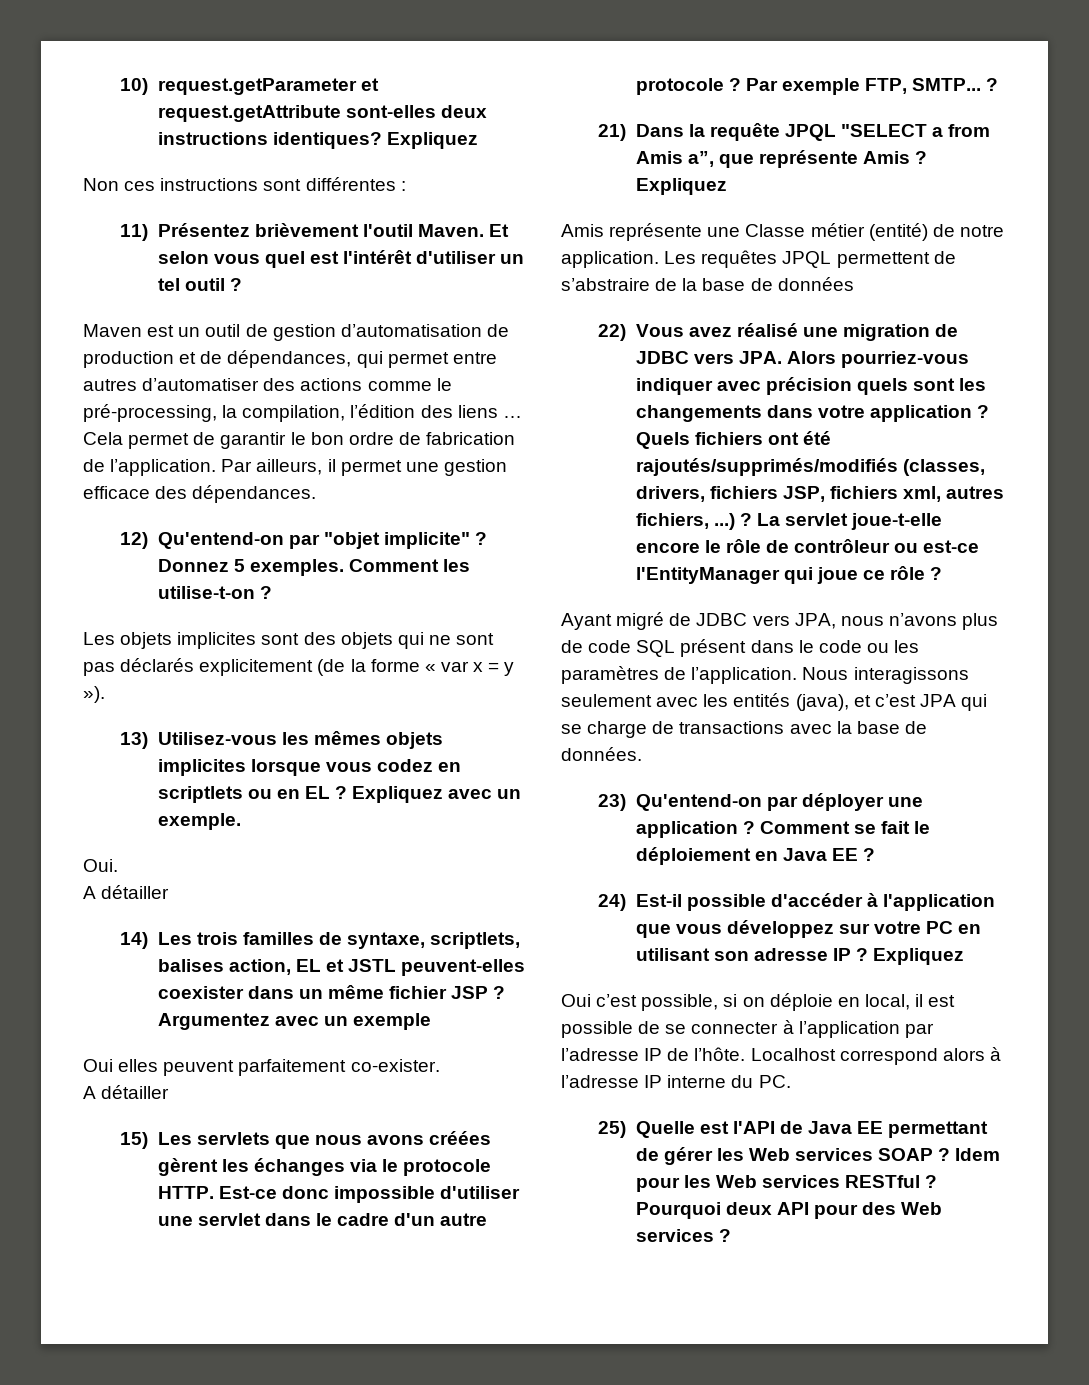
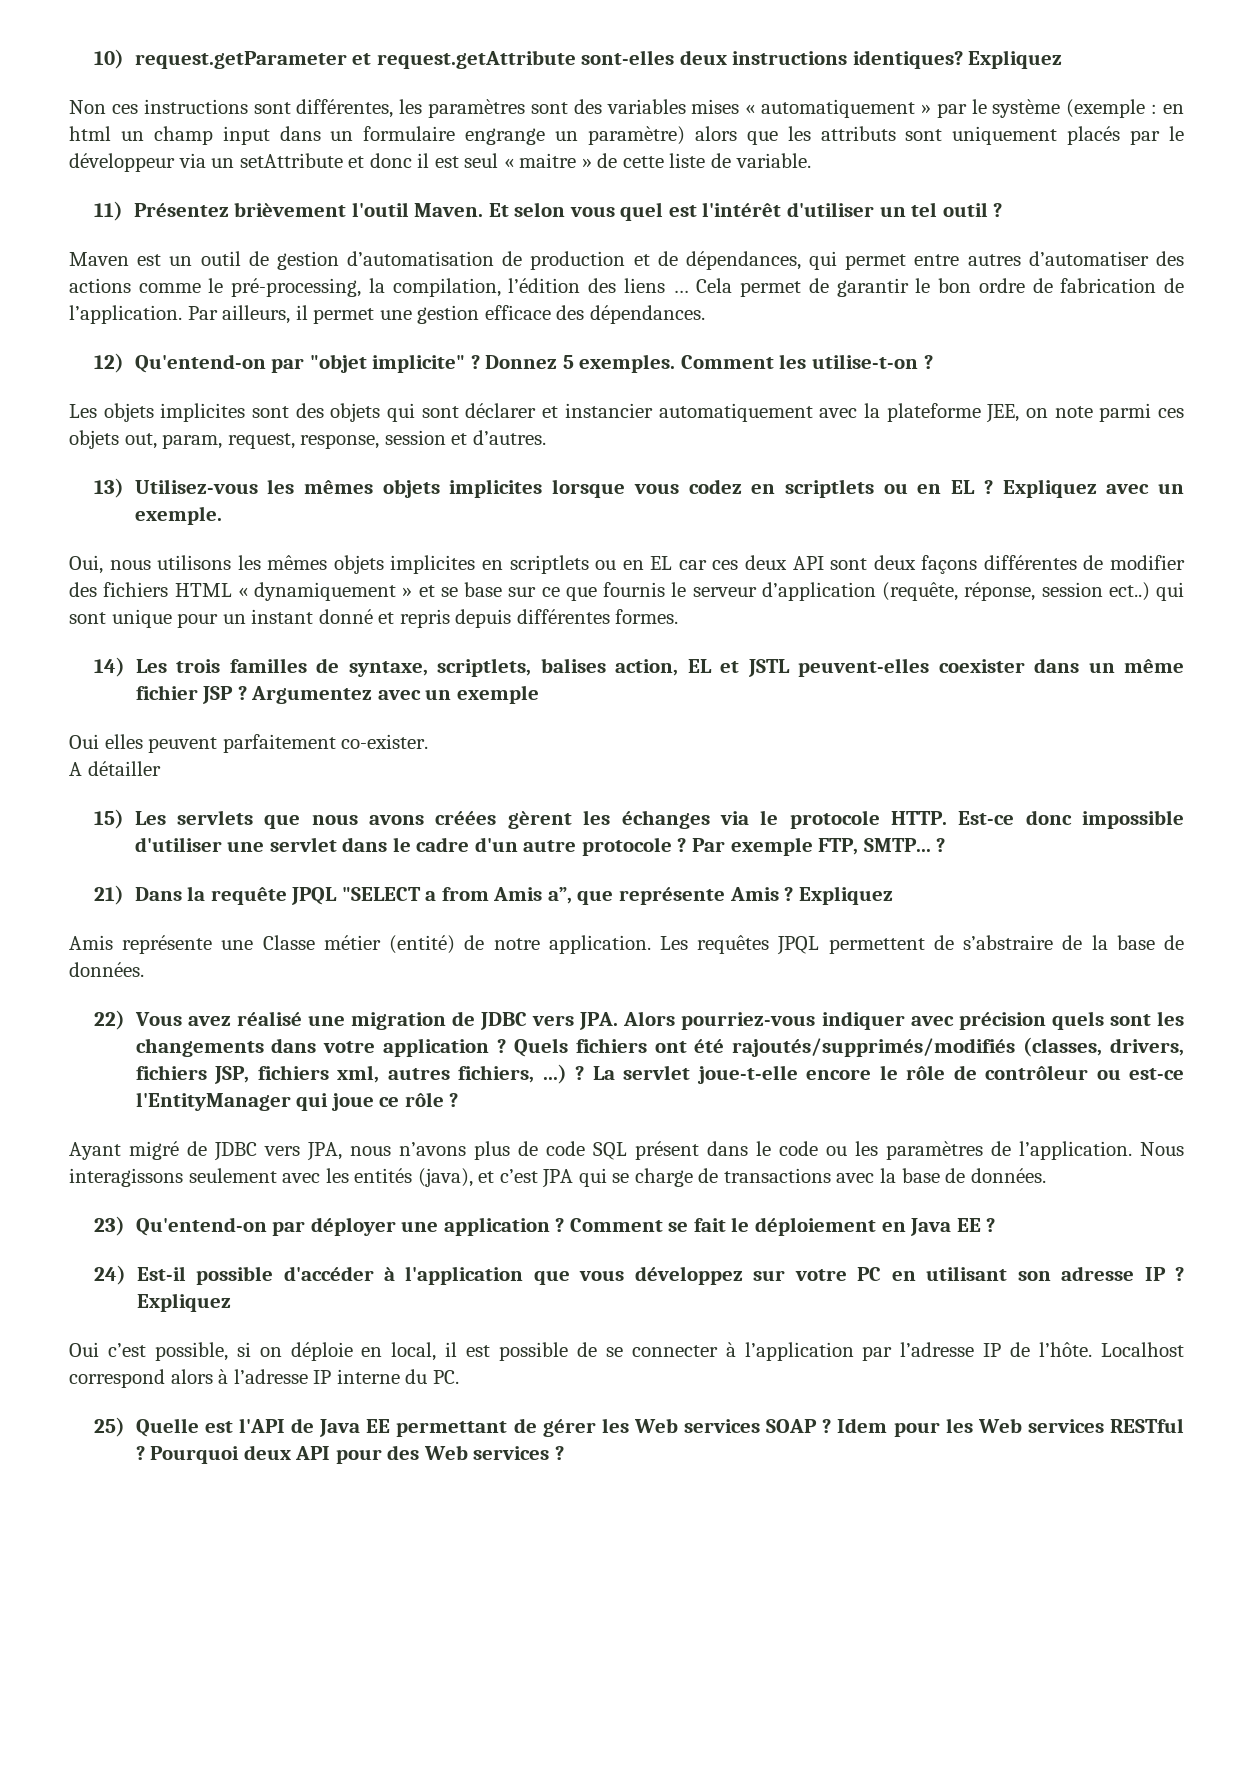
[305,177,406,191] différentes : -> [296,99,1185,118] [69,126,1185,145] [69,153,811,172] différentes, les paramètres sont des variables mises « automatiquement » par le système (exemple : en html un champ input dans un formulaire engrange un paramètre) alors que les attributs sont uniquement placés par le développeur via un setAttribute et donc il est seul « maitre » de cette liste de variable.
[428,633,495,645] [83,658,515,676] [83,686,105,703] ne sont pas déclarés explicitement (de la forme « var x = y »). -> [421,403,1185,423] [69,430,546,449] sont déclarer et instancier automatiquement avec la plateforme JEE, on note parmi ces objets out, param, request, response, session et d’autres.
[83,859,118,872] [83,885,170,899] Oui. // A détailler -> [69,555,1185,574] [69,582,1184,601] [69,609,679,628] Oui, nous utilisons les mêmes objets implicites en scriptlets ou en EL car ces deux API sont deux façons différentes de modifier des fichiers HTML « dynamiquement » et se base sur ce que fournis le serveur d’application (requête, réponse, session ect..) qui sont unique pour un instant donné et repris depuis différentes formes.
[777,277,854,291] données -> [69,962,144,977] données.

